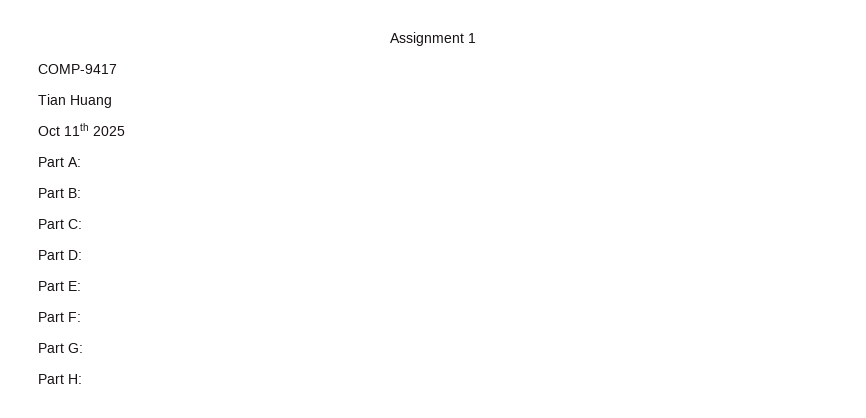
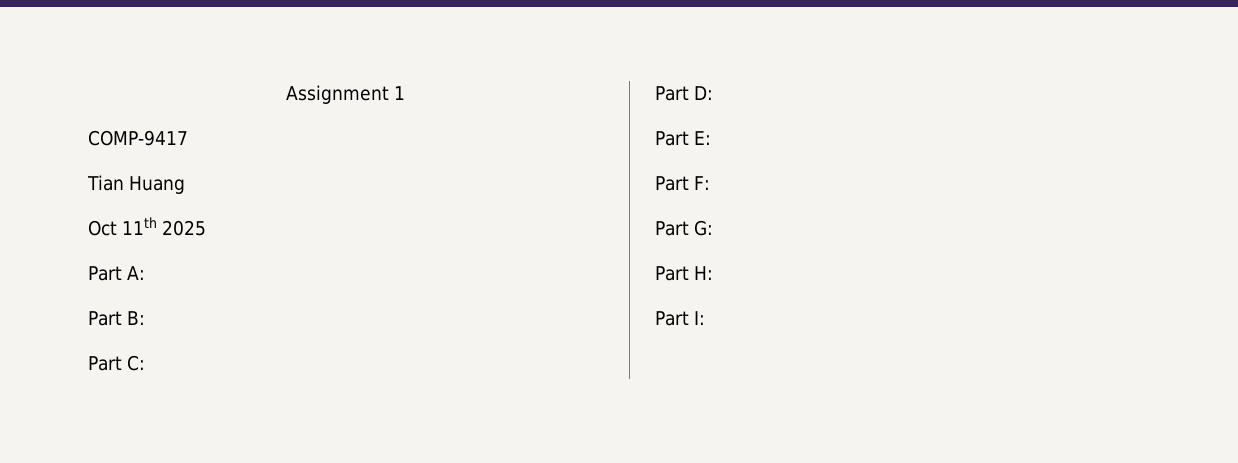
(82, 379) none -> [655,311,706,326] // Part I:

